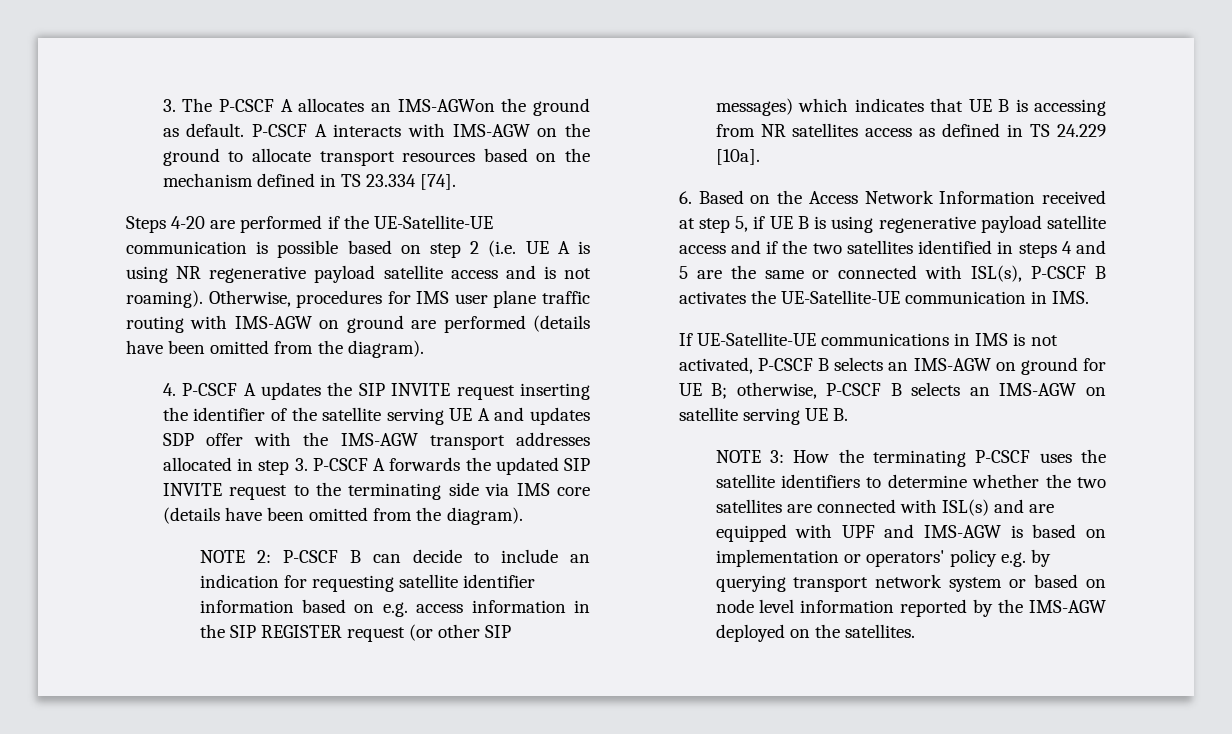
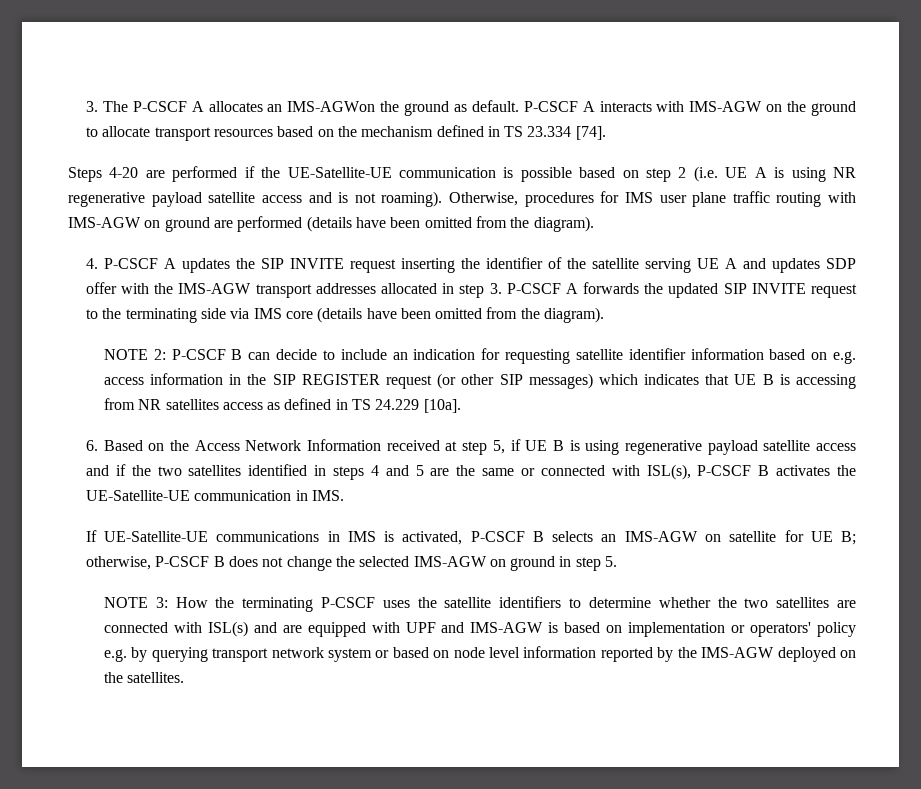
[1030,335,1058,346] not -> (395, 536) none
[1020,357,1078,375] ground -> [729,531,777,542] satellite
[911,382,1106,396] [678,407,849,425] selects an IMS-AGW on satellite serving UE B. -> [228,556,618,571] does not change the selected IMS-AGW on ground in step 5.

